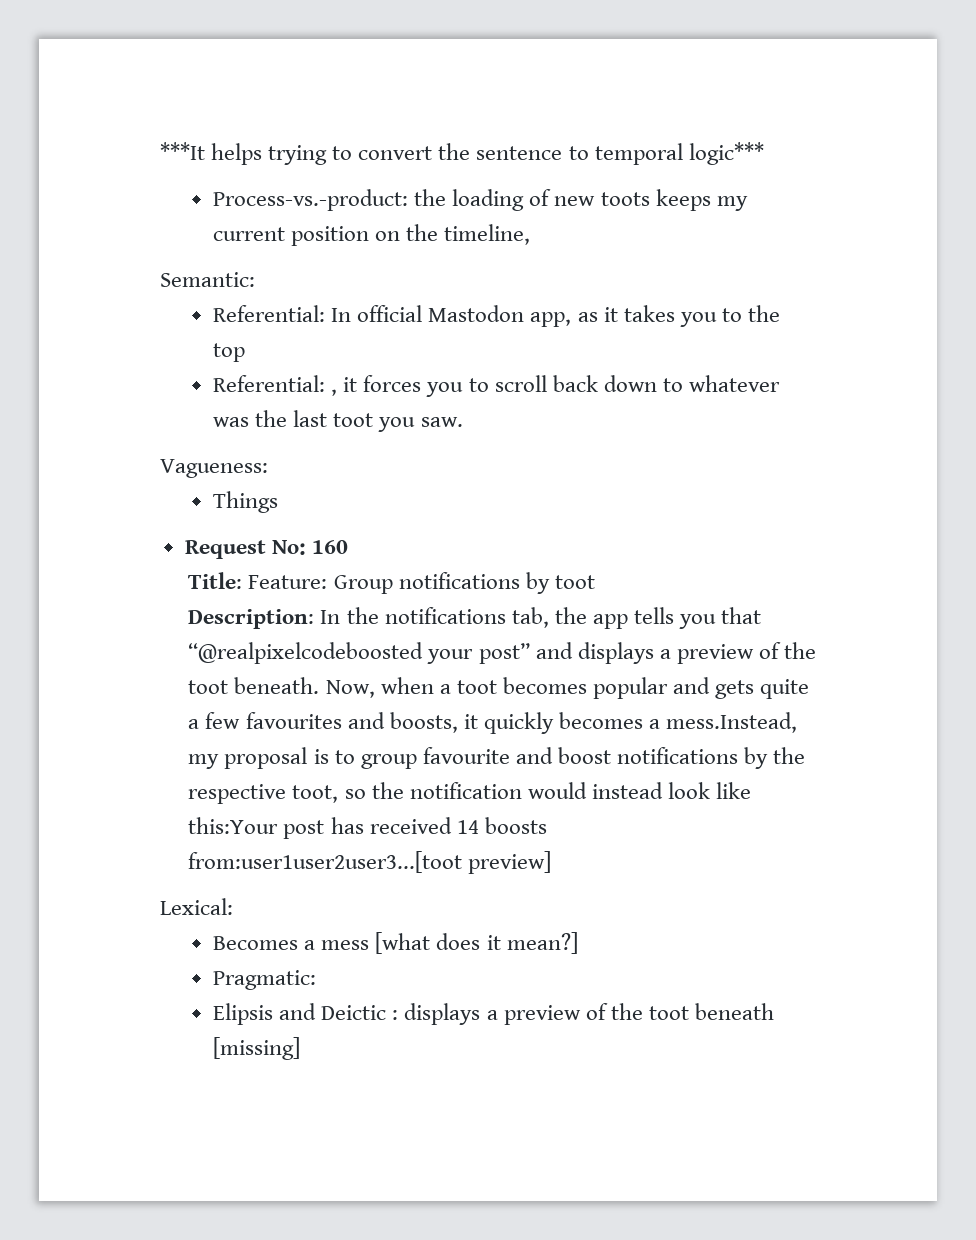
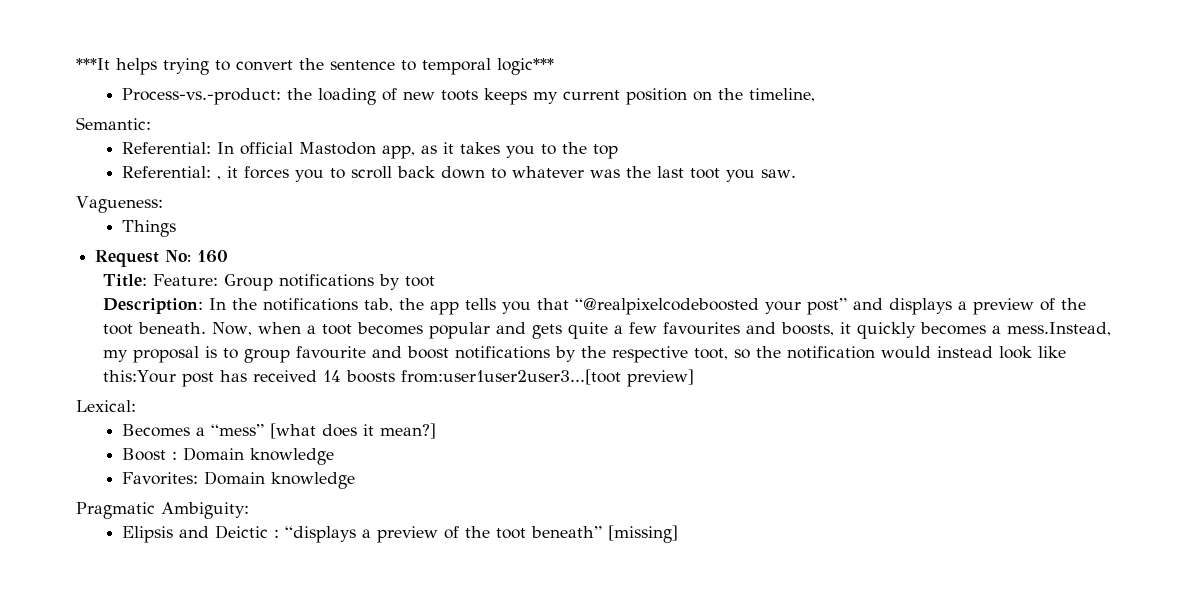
[321,940,370,950] mess -> [211,424,265,436] “mess”
[213,970,317,990] Pragmatic: -> [122,447,335,465] [122,471,356,489] [76,502,249,519] Boost : Domain knowledge // Favorites: Domain knowledge // Pragmatic Ambiguity:
[404,1003,774,1025] displays a preview of the toot beneath -> [285,526,603,543] “displays a preview of the toot beneath”

